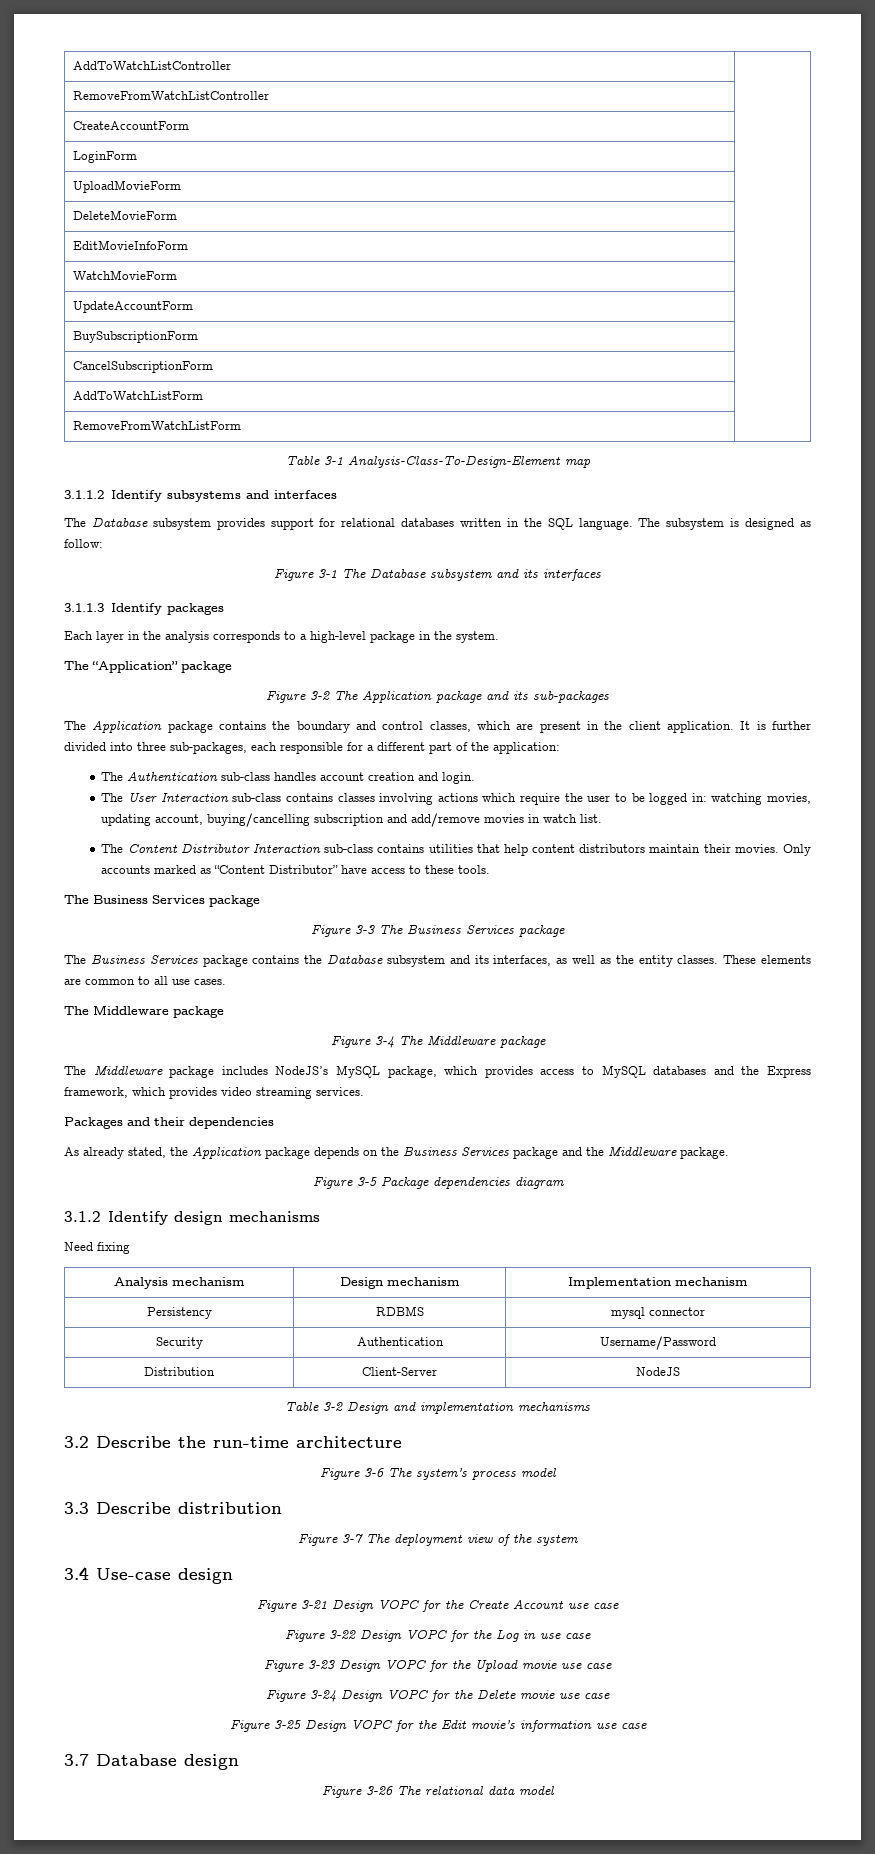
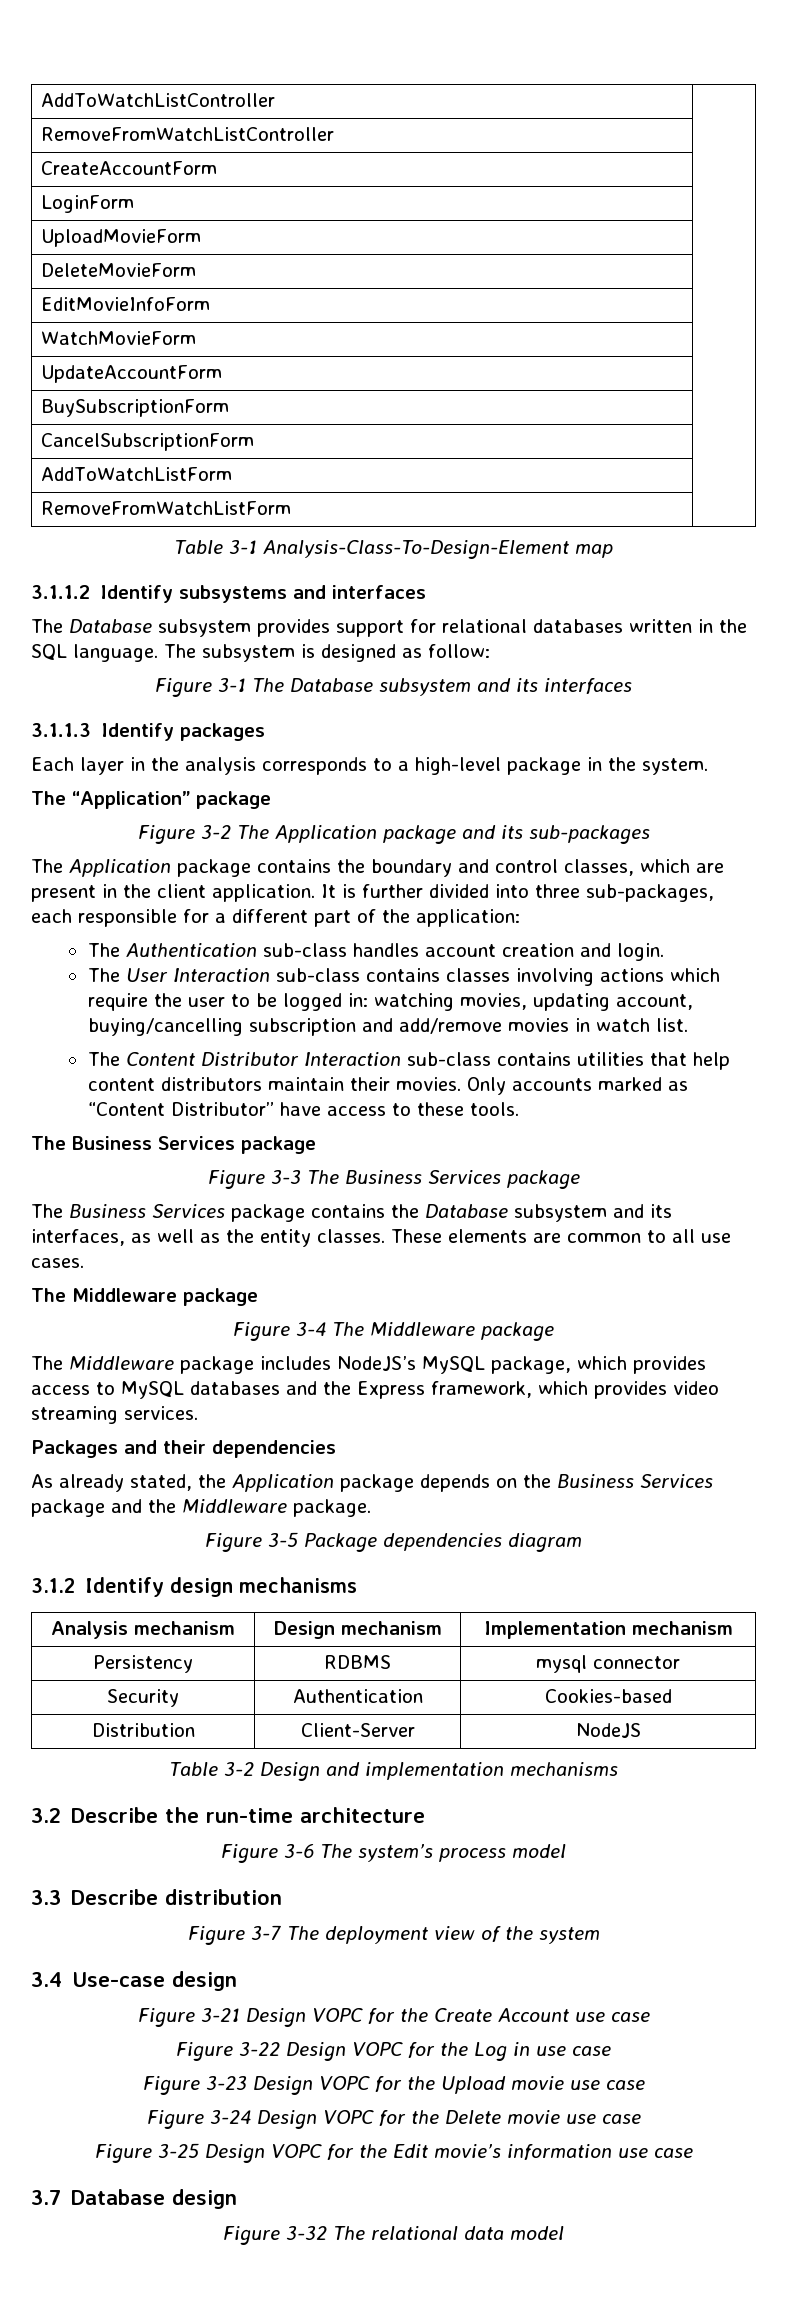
[64,1242,130,1254] // Need fixing -> (358, 1585) none
[600,1336,716,1350] Username/Password -> [544,1689,672,1703] Cookies-based
[365,1786,393,1795] 3-26 -> [286,2226,327,2240] 3-32

